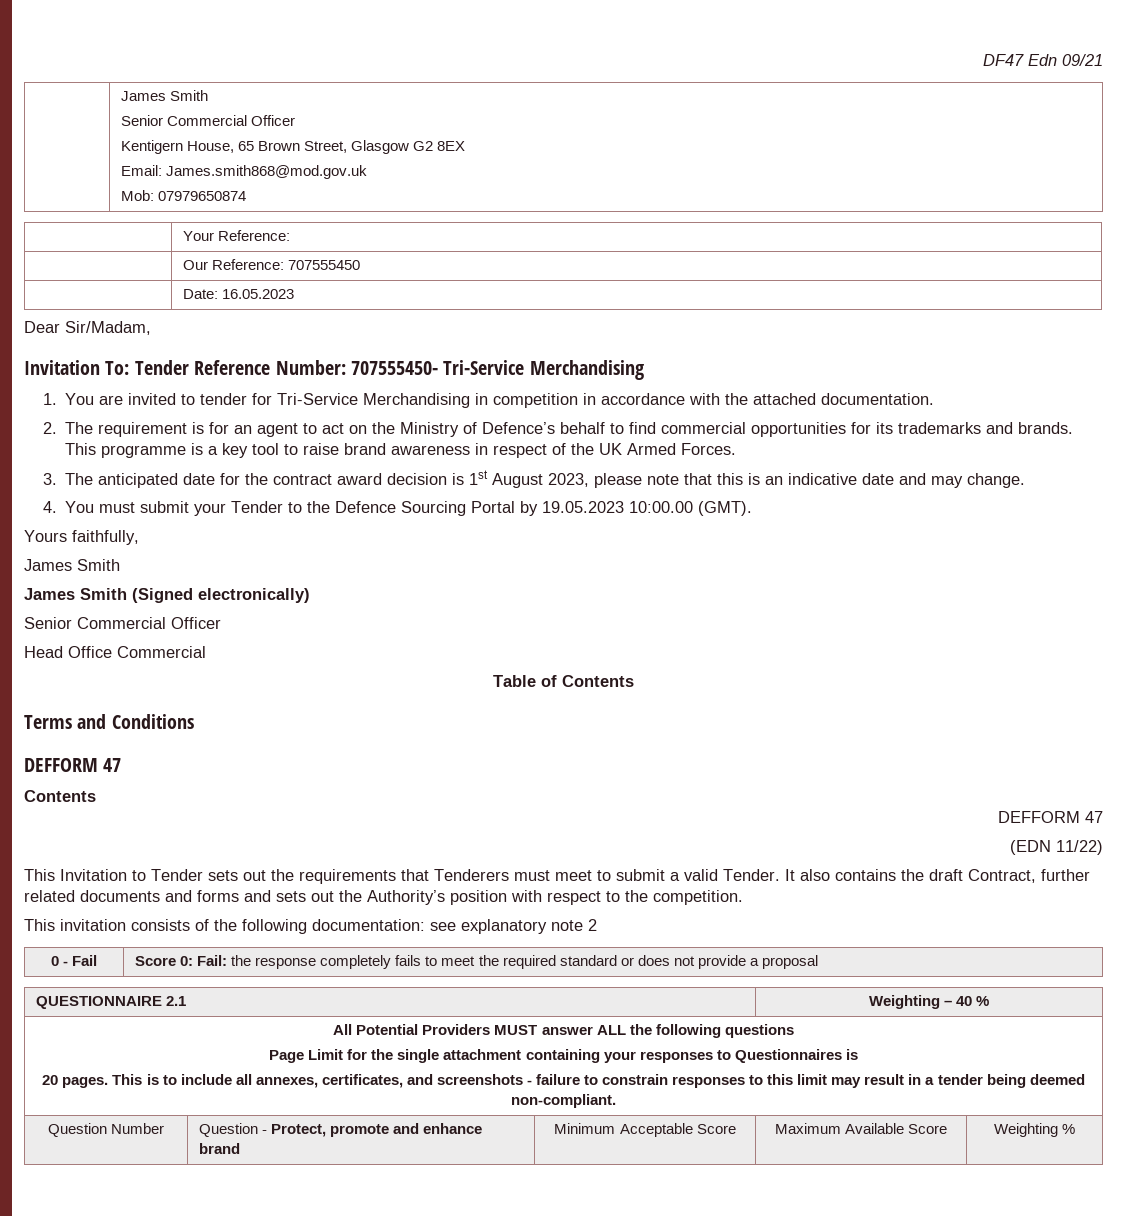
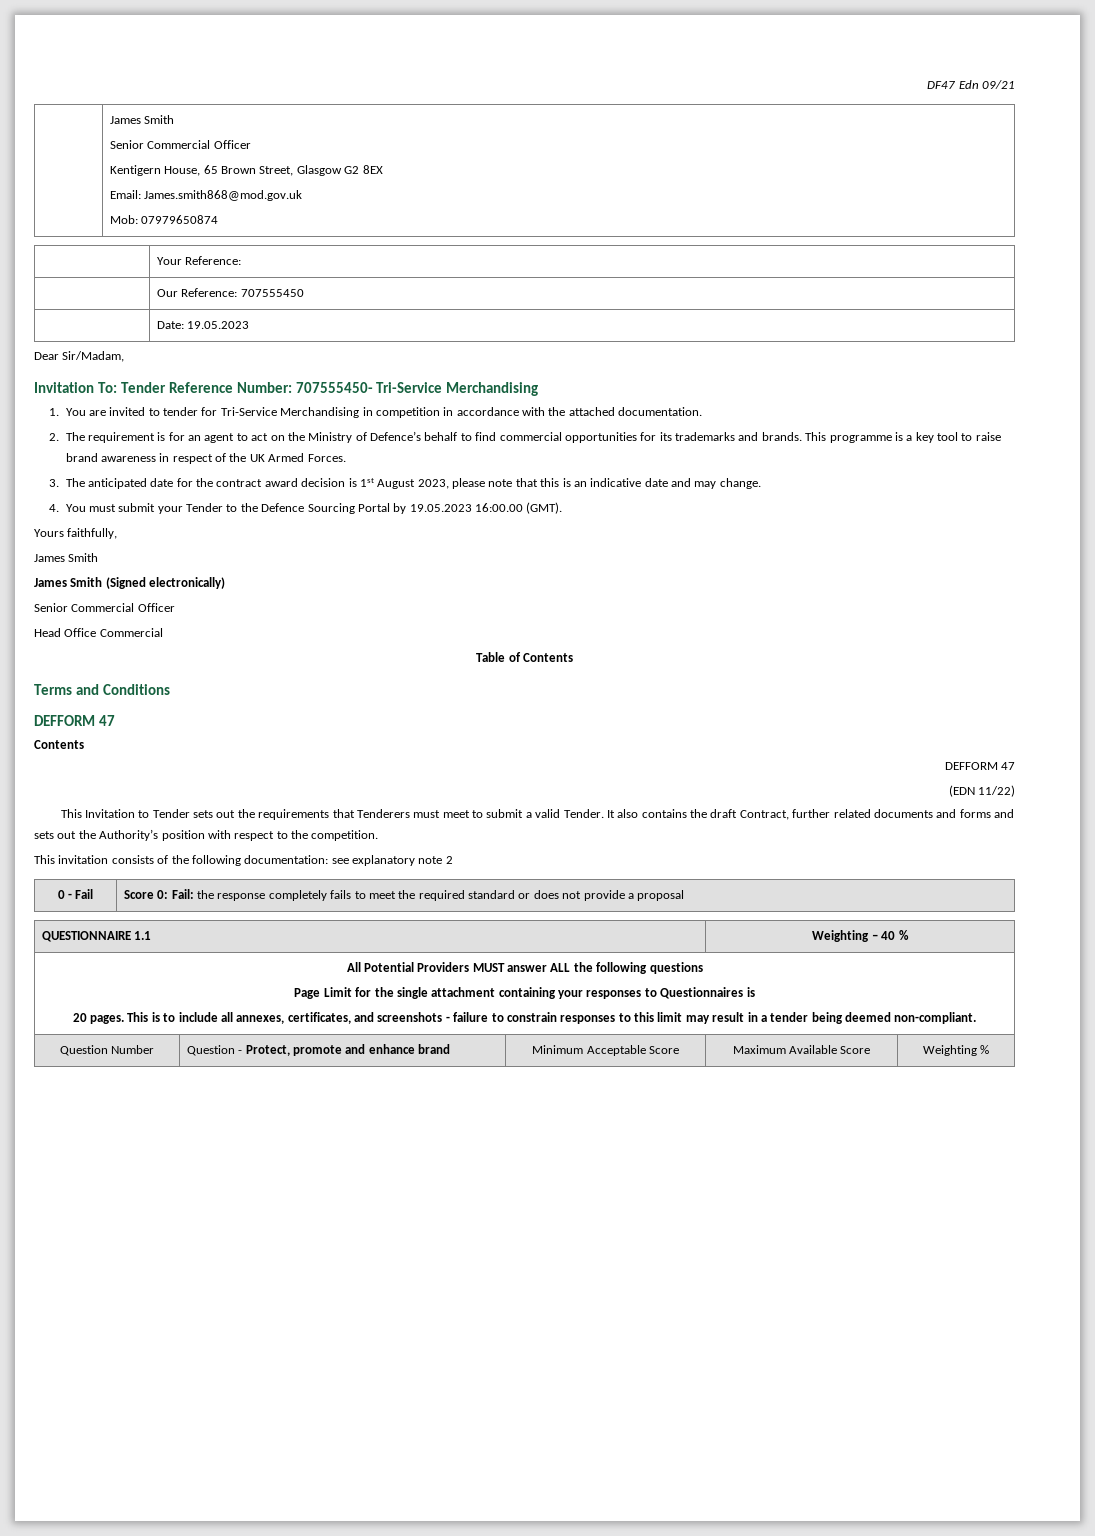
[222,289,295,299] 16.05.2023 -> [187,321,250,329] 19.05.2023
[629,501,694,513] 10:00.00 -> [475,503,524,512] 16:00.00
[166,996,187,1006] 2.1 -> [134,931,152,940] 1.1

